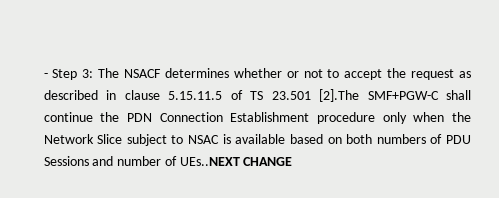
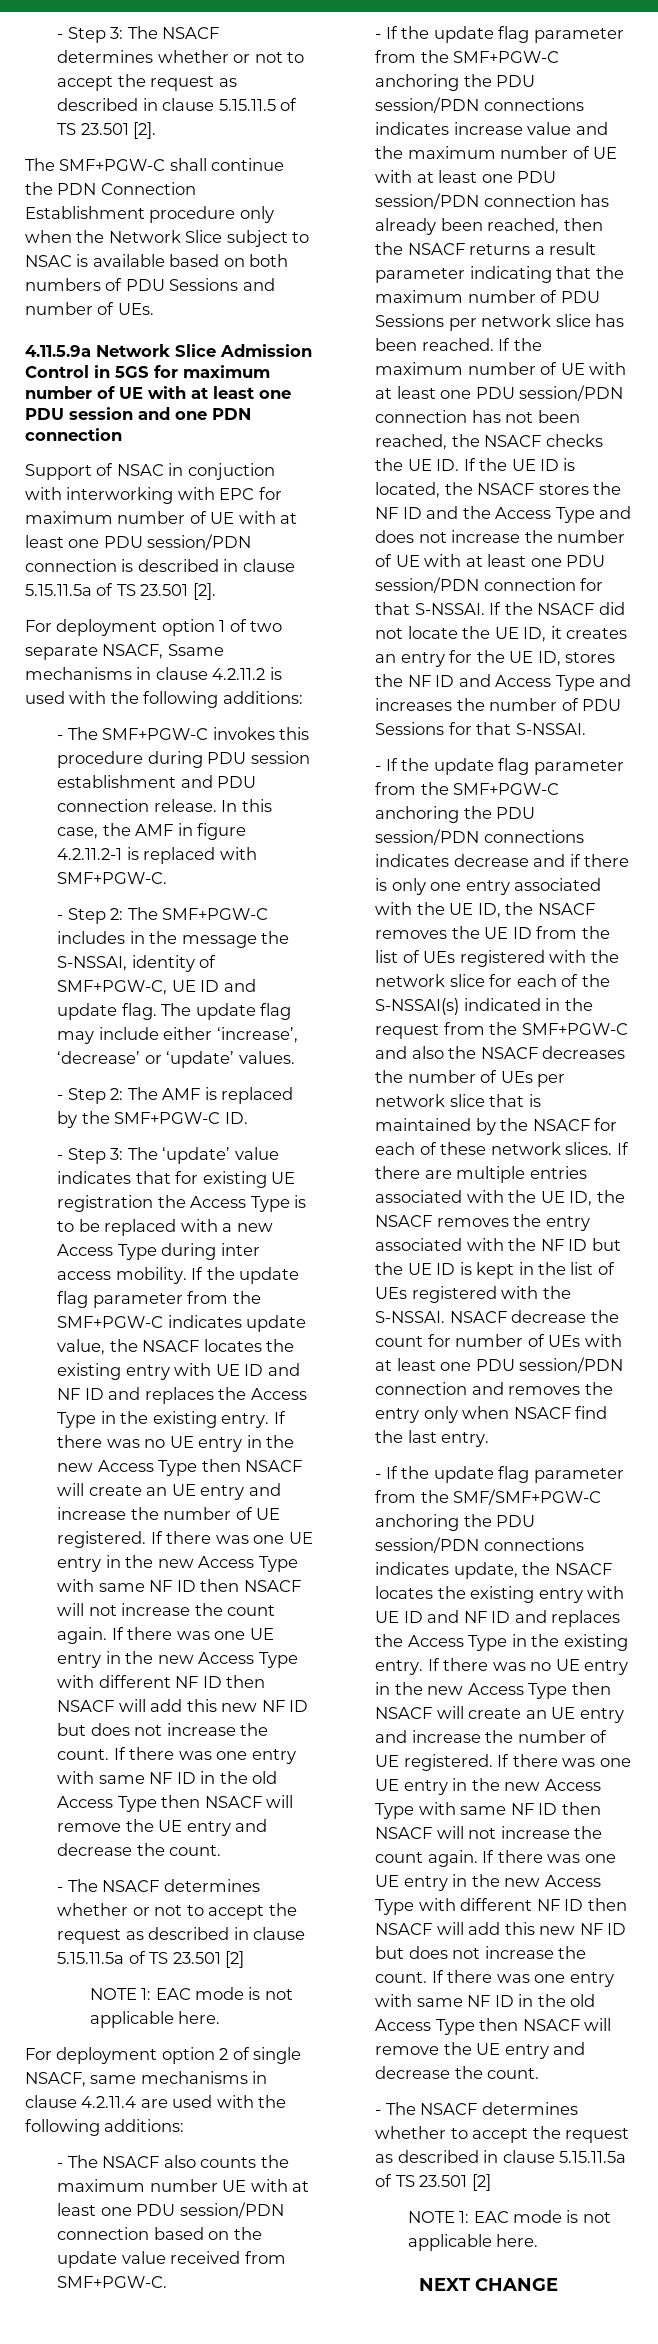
[319,89,360,102] [2].The -> [133,122,157,139] [25,158,55,171] [2]. // The
[179,157,240,166] UEs..NEXT -> [117,303,154,315] [25,344,312,357] [25,365,270,378] [25,386,291,399] [25,407,251,420] [25,428,122,441] [25,463,275,480] [25,487,282,504] [25,511,298,524] [25,534,252,550] [25,559,295,572] [25,583,216,600] [25,619,283,636] [25,644,224,660] [25,667,282,680] [25,691,303,708] [57,727,310,740] [57,751,310,768] [57,775,257,788] [57,799,272,812] [57,823,247,840] [57,847,257,864] [57,872,168,884] [57,907,269,924] [57,931,290,948] [57,955,217,972] [57,979,256,995] [57,1003,292,1020] [57,1027,298,1044] [57,1051,295,1068] [57,1087,294,1104] [57,1111,248,1128] [57,1147,279,1164] [57,1171,296,1188] [57,1195,307,1212] [57,1219,273,1236] [57,1243,260,1260] [57,1267,300,1284] [57,1291,261,1308] [57,1315,307,1332] [57,1339,295,1355] [57,1363,300,1380] [57,1387,307,1404] [57,1411,286,1428] [57,1435,295,1452] [57,1459,303,1476] [57,1483,281,1500] [57,1507,281,1520] [57,1531,313,1548] [57,1555,298,1572] [57,1579,301,1592] [57,1603,276,1616] [57,1627,274,1644] [57,1651,298,1668] [57,1675,266,1688] [57,1699,309,1712] [57,1723,269,1736] [57,1747,296,1764] [57,1771,278,1784] [57,1795,294,1812] [57,1819,268,1836] [57,1843,222,1856] [57,1879,260,1892] [57,1903,297,1920] [57,1927,306,1944] [57,1951,245,1968] [89,1987,293,2000] [89,2011,221,2028] [25,2047,302,2064] [25,2071,268,2087] [25,2095,287,2108] [25,2119,185,2136] [57,2155,289,2168] [57,2179,310,2192] [57,2202,284,2218] [57,2227,262,2240] [57,2251,286,2268] [57,2276,168,2288] [375,26,624,43] [375,50,560,63] [375,74,536,91] [375,97,584,113] [375,122,608,135] [375,146,618,159] [375,170,557,183] [375,193,610,209] [375,218,603,235] [375,242,597,255] [375,266,624,283] [375,290,600,303] [375,314,625,331] [375,338,542,351] [375,362,627,375] [375,385,624,401] [375,410,580,423] [375,434,603,450] [375,458,576,471] [375,482,622,498] [375,506,632,523] [375,530,626,543] [375,554,606,567] [375,577,604,593] [375,602,625,615] [375,626,628,642] [375,650,616,667] [375,674,632,691] [375,698,622,711] [375,722,586,735] [375,758,624,775] [375,782,560,795] [375,806,536,823] [375,829,584,845] [375,854,630,867] [375,878,602,895] [375,902,595,918] [375,926,610,939] [375,950,619,967] [375,974,610,987] [375,998,593,1015] [375,1022,628,1039] [375,1046,626,1059] [375,1070,566,1087] [375,1094,541,1107] [375,1118,618,1135] [375,1142,629,1155] [375,1166,587,1183] [375,1190,625,1206] [375,1214,590,1231] [375,1238,621,1251] [375,1262,615,1279] [375,1286,571,1303] [375,1310,619,1323] [375,1334,622,1347] [375,1357,624,1373] [375,1382,613,1395] [375,1406,608,1423] [375,1430,490,1447] [375,1466,624,1483] [375,1489,602,1505] [375,1514,536,1531] [375,1537,584,1553] [375,1562,612,1579] [375,1586,625,1603] [375,1610,621,1627] [375,1634,628,1651] [375,1658,629,1675] [375,1682,611,1699] [375,1706,624,1723] [375,1730,608,1743] [375,1754,631,1771] [375,1778,601,1795] [375,1802,601,1819] [375,1826,603,1839] [375,1850,616,1867] [375,1874,601,1891] [375,1898,627,1915] [375,1922,627,1935] [375,1946,587,1959] [375,1970,614,1987] [375,1994,596,2007] [375,2018,612,2035] [375,2042,586,2059] [375,2066,540,2079] [375,2102,578,2115] [375,2126,630,2143] [375,2150,627,2163] [375,2174,491,2191] [407,2210,611,2223] [407,2234,539,2251] [418,2278,471,2291] UEs. // 4.11.5.9a Network Slice Admission Control in 5GS for maximum number of UE with at least one PDU session and one PDN connection // Support of NSAC in conjuction with interworking with EPC for maximum number of UE with at least one PDU session/PDN connection is described in clause 5.15.11.5a of TS 23.501 [2]. // For deployment option 1 of two separate NSACF, Ssame mechanisms in clause 4.2.11.2 is used with the following additions: // - The SMF+PGW-C invokes this procedure during PDU session establishment and PDU connection release. In this case, the AMF in figure 4.2.11.2-1 is replaced with SMF+PGW-C. // - Step 2: The SMF+PGW-C includes in the message the S-NSSAI, identity of SMF+PGW-C, UE ID and update flag. The update flag may include either ‘increase’, ‘decrease’ or ‘update’ values. // - Step 2: The AMF is replaced by the SMF+PGW-C ID. // - Step 3: The ‘update’ value indicates that for existing UE registration the Access Type is to be replaced with a new Access Type during inter access mobility. If the update flag parameter from the SMF+PGW-C indicates update value, the NSACF locates the existing entry with UE ID and NF ID and replaces the Access Type in the existing entry. If there was no UE entry in the new Access Type then NSACF will create an UE entry and increase the number of UE registered. If there was one UE entry in the new Access Type with same NF ID then NSACF will not increase the count again. If there was one UE entry in the new Access Type with different NF ID then NSACF will add this new NF ID but does not increase the count. If there was one entry with same NF ID in the old Access Type then NSACF will remove the UE entry and decrease the count. // - The NSACF determines whether or not to accept the request as described in clause 5.15.11.5a of TS 23.501 [2] // NOTE 1: EAC mode is not applicable here. // For deployment option 2 of single NSACF, same mechanisms in clause 4.2.11.4 are used with the following additions: // - The NSACF also counts the maximum number UE with at least one PDU session/PDN connection based on the update value received from SMF+PGW-C. // - If the update flag parameter from the SMF+PGW-C anchoring the PDU session/PDN connections indicates increase value and the maximum number of UE with at least one PDU session/PDN connection has already been reached, then the NSACF returns a result parameter indicating that the maximum number of PDU Sessions per network slice has been reached. If the maximum number of UE with at least one PDU session/PDN connection has not been reached, the NSACF checks the UE ID. If the UE ID is located, the NSACF stores the NF ID and the Access Type and does not increase the number of UE with at least one PDU session/PDN connection for that S-NSSAI. If the NSACF did not locate the UE ID, it creates an entry for the UE ID, stores the NF ID and Access Type and increases the number of PDU Sessions for that S-NSSAI. // - If the update flag parameter from the SMF+PGW-C anchoring the PDU session/PDN connections indicates decrease and if there is only one entry associated with the UE ID, the NSACF removes the UE ID from the list of UEs registered with the network slice for each of the S-NSSAI(s) indicated in the request from the SMF+PGW-C and also the NSACF decreases the number of UEs per network slice that is maintained by the NSACF for each of these network slices. If there are multiple entries associated with the UE ID, the NSACF removes the entry associated with the NF ID but the UE ID is kept in the list of UEs registered with the S-NSSAI. NSACF decrease the count for number of UEs with at least one PDU session/PDN connection and removes the entry only when NSACF find the last entry. // - If the update flag parameter from the SMF/SMF+PGW-C anchoring the PDU session/PDN connections indicates update, the NSACF locates the existing entry with UE ID and NF ID and replaces the Access Type in the existing entry. If there was no UE entry in the new Access Type then NSACF will create an UE entry and increase the number of UE registered. If there was one UE entry in the new Access Type with same NF ID then NSACF will not increase the count again. If there was one UE entry in the new Access Type with different NF ID then NSACF will add this new NF ID but does not increase the count. If there was one entry with same NF ID in the old Access Type then NSACF will remove the UE entry and decrease the count. // - The NSACF determines whether to accept the request as described in clause 5.15.11.5a of TS 23.501 [2] // NOTE 1: EAC mode is not applicable here. // NEXT

